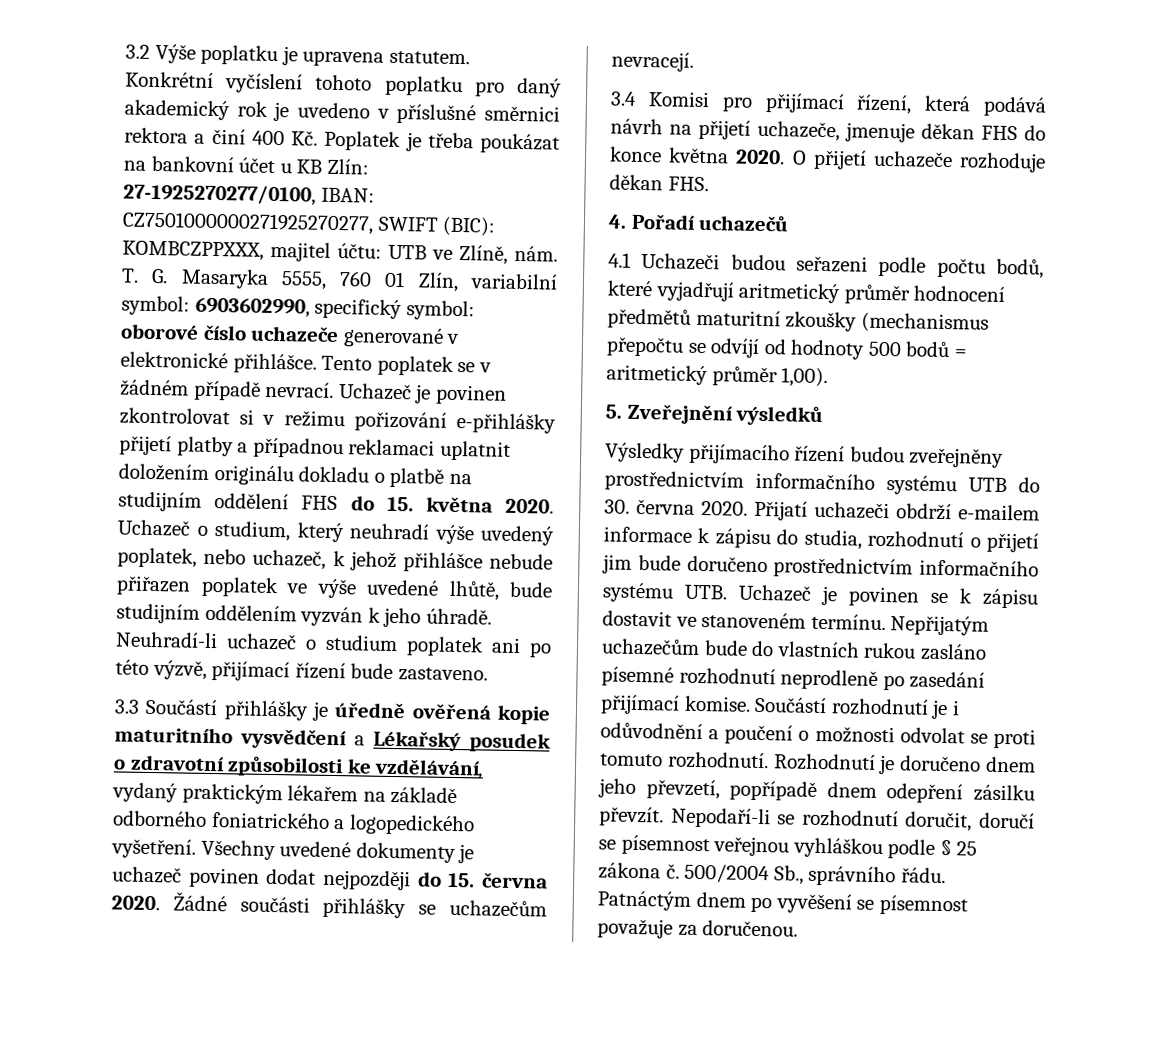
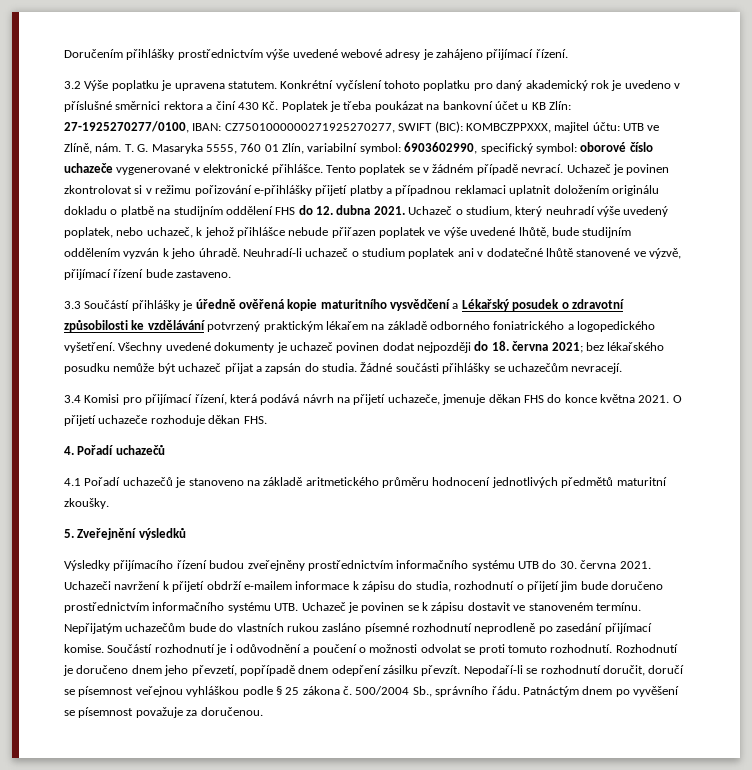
(125, 51) none -> [64,49,568,60] Doručením přihlášky prostřednictvím výše uvedené webové adresy je zahájeno přijímací řízení. //
[251,130,285,146] 400 -> [237,102,259,110] 430
[342,327,444,348] generované -> [116,164,191,175] vygenerované
[386,496,555,514] 15. května 2020. -> [316,205,405,215] 12. dubna 2021.
[529,642,552,658] [115,659,149,675] po této -> [477,248,646,257] v dodatečné lhůtě stanovené ve
[374,758,485,780] [112,782,178,803] vzdělávání, vydaný -> [147,320,261,332] vzdělávání potvrzený
[448,872,548,889] [111,895,160,911] 15. června 2020. -> [491,341,665,353] [64,363,357,374] 18. června 2021; bez lékařského posudku nemůže být uchazeč přijat a zapsán do studia.
[735,149,786,165] 2020. -> [638,395,670,403] 2021.
[641,252,1044,279] [607,280,1006,305] [607,308,989,334] [606,336,967,360] [606,364,829,388] Uchazeči budou seřazeni podle počtu bodů, které vyjadřují aritmetický průměr hodnocení předmětů maturitní zkoušky (mechanismus přepočtu se odvíjí od hodnoty 500 bodů = aritmetický průměr 1,00). -> [84,477,667,488] [64,498,109,509] Pořadí uchazečů je stanoveno na základě aritmetického průměru hodnocení jednotlivých předmětů maturitní zkoušky.
[701,500,890,521] 2020. Přijatí uchazeči -> [619,561,651,569] [64,581,205,592] 2021. Uchazeči navržení k přijetí

